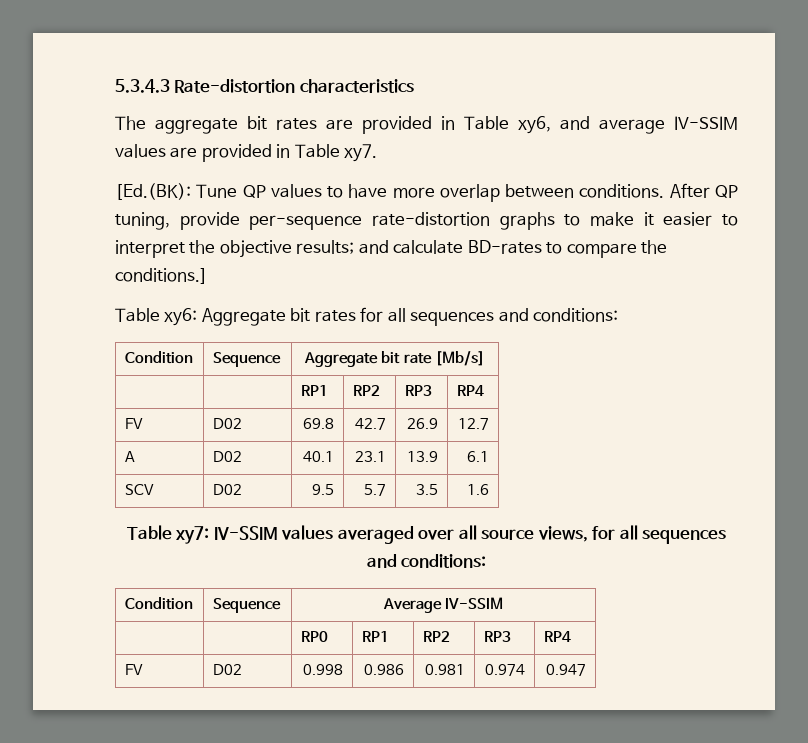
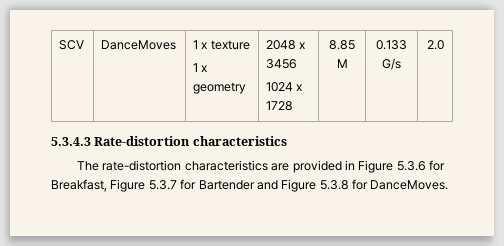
[115,79,414,93] [115,116,739,134] [115,144,378,162] [115,183,739,202] [115,212,738,230] [115,240,668,258] [115,268,208,284] [115,307,619,326] [124,351,193,364] [212,352,281,367] [304,351,485,367] [300,385,328,396] [352,385,380,396] [404,385,432,396] [456,385,484,396] [124,418,143,429] [212,418,242,429] [303,418,335,429] [355,418,387,430] [407,418,439,429] [458,418,490,430] [124,451,135,462] [212,451,242,462] [303,451,335,462] [355,451,387,462] [407,451,439,462] [467,451,490,462] [124,484,154,495] [212,484,242,495] [312,484,335,495] [364,484,387,496] [416,484,439,495] [467,484,490,495] [127,525,726,544] [366,554,487,568] [124,597,193,610] [212,598,281,613] [382,597,504,613] [300,631,328,642] [361,631,389,642] [422,631,450,642] [483,631,511,642] [543,631,571,642] [124,664,143,675] [212,664,242,675] [303,664,344,675] [364,664,405,675] [425,664,466,675] [485,664,526,676] [546,664,587,676] 5.3.4.3 Rate-distortion characteristics // The aggregate bit rates are provided in Table xy6, and average IV-SSIM values are provided in Table xy7. // [Ed.(BK): Tune QP values to have more overlap between conditions. After QP tuning, provide per-sequence rate-distortion graphs to make it easier to interpret the objective results; and calculate BD-rates to compare the conditions.] // Table xy6: Aggregate bit rates for all sequences and conditions: // Condition | Sequence | Aggregate bit rate [Mb/s] // | | RP1 | RP2 | RP3 | RP4 // FV | D02 | 69.8 | 42.7 | 26.9 | 12.7 // A | D02 | 40.1 | 23.1 | 13.9 | 6.1 // SCV | D02 | 9.5 | 5.7 | 3.5 | 1.6 // Table xy7: IV-SSIM values averaged over all source views, for all sequences and conditions: // Condition | Sequence | Average IV-SSIM // | | RP0 | RP1 | RP2 | RP3 | RP4 // FV | D02 | 0.998 | 0.986 | 0.981 | 0.974 | 0.947 -> [59,40,85,50] [101,40,177,50] [193,40,250,50] [193,63,208,72] [193,82,247,94] [266,40,306,50] [266,59,298,69] [266,82,303,92] [266,101,294,111] [329,40,355,50] [336,59,348,68] [376,40,407,50] [382,58,401,70] [426,40,444,50] [51,136,287,146] [77,160,446,173] [51,179,449,192] SCV | DanceMoves | 1 x texture // 1 x geometry | 2048 x 3456 // 1024 x 1728 | 8.85 M | 0.133 G/s | 2.0 // 5.3.4.3 Rate-distortion characteristics // The rate-distortion characteristics are provided in Figure 5.3.6 for Breakfast, Figure 5.3.7 for Bartender and Figure 5.3.8 for DanceMoves.

